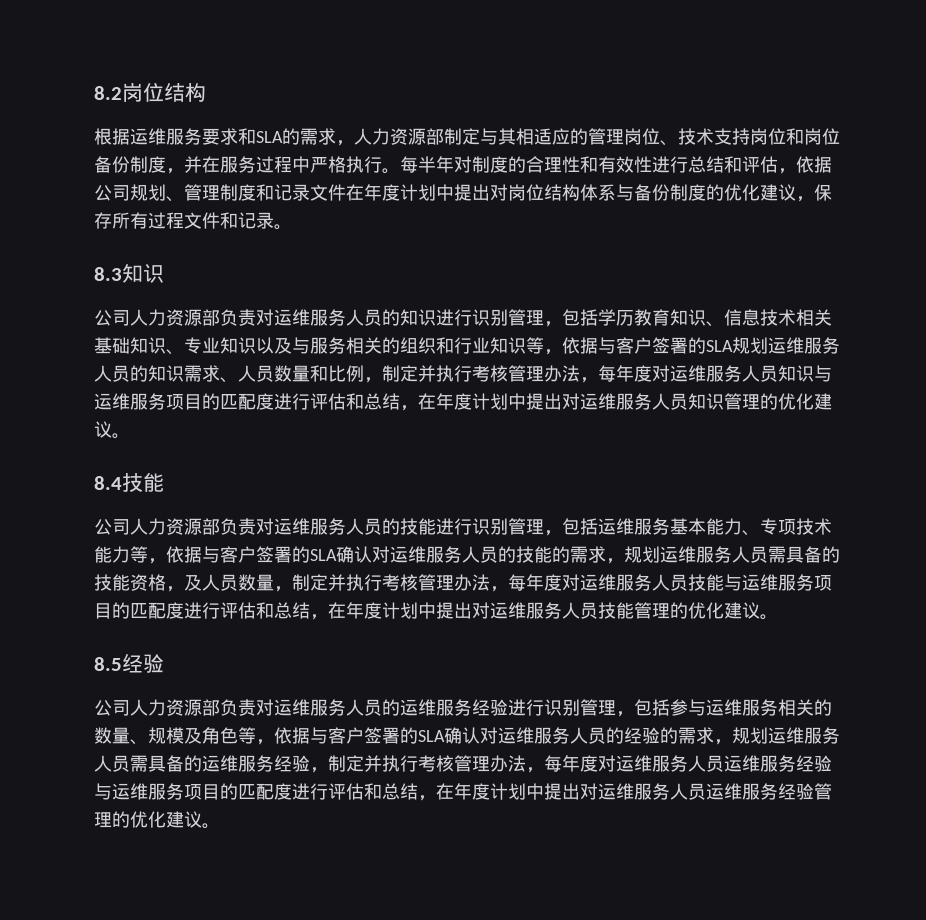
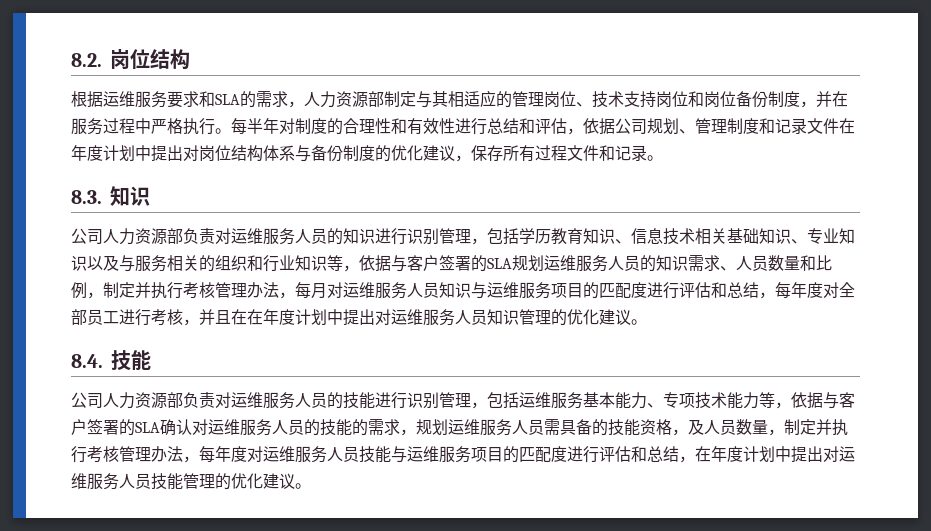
[94,86,122,100] 8.2 -> [71,53,102,67] 8.2.
[94,267,122,281] 8.3 -> [71,190,102,204] 8.3.
[616,365,652,382] 年度 -> [311,283,327,299] 月
(418, 408) none -> [775,282,855,298] [71,309,247,326] 每年度对全部员工进行考核，并且在
[94,476,122,490] 8.4 -> [71,354,103,368] 8.4.
[94,654,164,673] [94,699,832,717] [94,727,840,745] [94,755,832,773] [94,783,832,801] [94,811,220,829] // 8.5经验 // 公司人力资源部负责对运维服务人员的运维服务经验进行识别管理，包括参与运维服务相关的数量、规模及角色等，依据与客户签署的SLA确认对运维服务人员的经验的需求，规划运维服务人员需具备的运维服务经验，制定并执行考核管理办法，每年度对运维服务人员运维服务经验与运维服务项目的匹配度进行评估和总结，在年度计划中提出对运维服务人员运维服务经验管理的优化建议。 -> (311, 486) none

